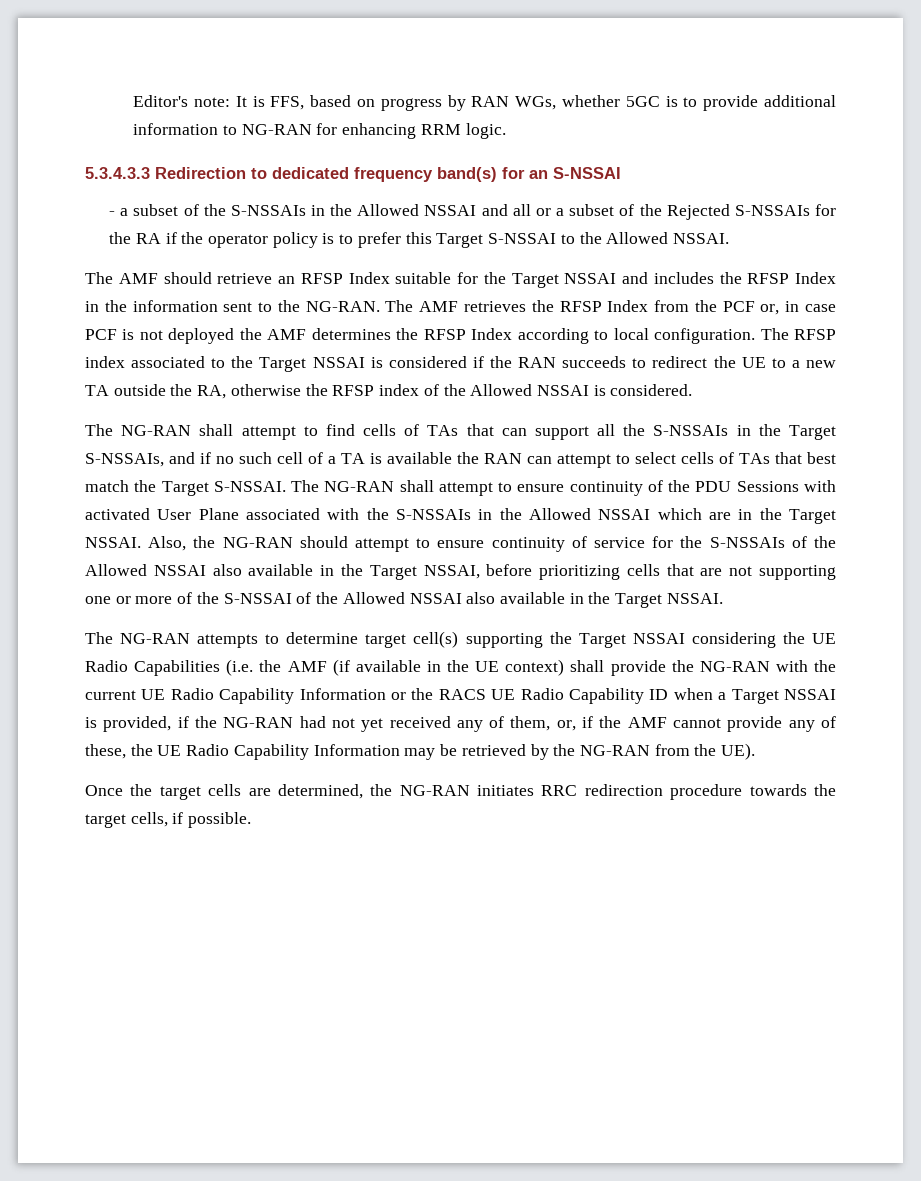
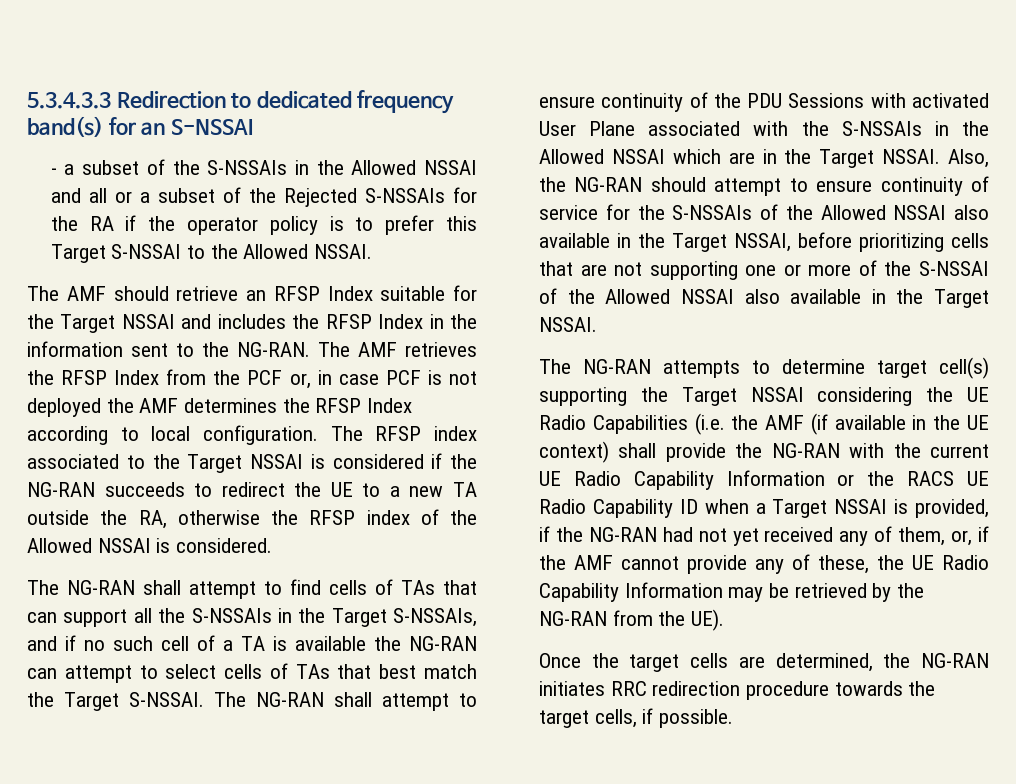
[133,95,837,111] [133,123,506,139] Editor's note: It is FFS, based on progress by RAN WGs, whether 5GC is to provide additional information to NG-RAN for enhancing RRM logic. // -> (27, 100) none
[518,357,557,368] RAN -> [27,482,95,497] NG-RAN
[484,453,522,464] RAN -> [409,636,477,651] NG-RAN

